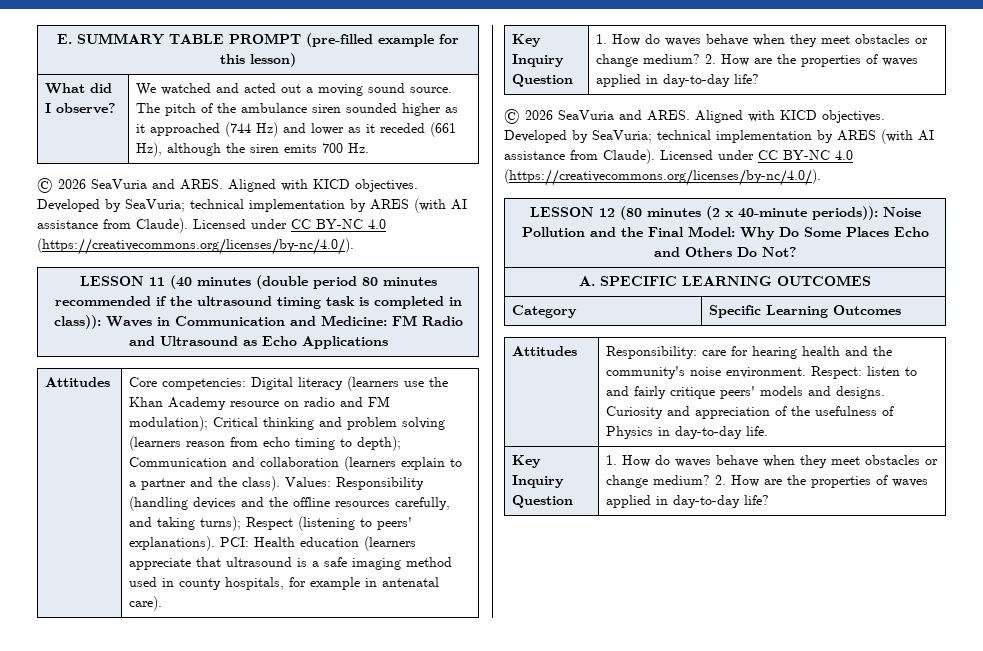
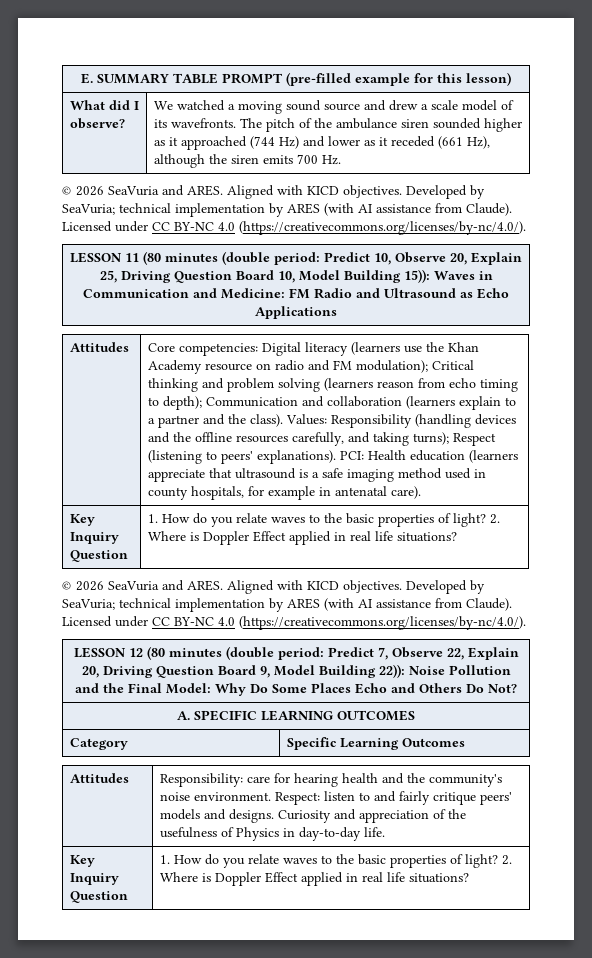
[216,83,453,96] and acted out a moving sound source. -> [227,100,514,114] [153,118,236,128] a moving sound source and drew a scale model of its wavefronts.
[169,275,437,289] [54,296,462,309] [53,315,101,329] (40 minutes (double period 80 minutes recommended if the ultrasound timing task is completed in class)): -> [143,251,522,265] [99,269,430,283] (80 minutes (double period: Predict 10, Observe 20, Explain 25, Driving Question Board 10, Model Building 15)):
[665,34,929,47] [596,54,919,67] [596,74,760,87] waves behave when they meet obstacles or change medium? 2. How are the properties of waves applied in day-to-day life? -> [210,513,500,527] [147,531,457,545] you relate waves to the basic properties of light? 2. Where is Doppler Effect applied in real life situations?
[705,206,878,220] (2 x 40-minute periods)): -> [225,646,519,660] [81,664,405,678] (double period: Predict 7, Observe 22, Explain 20, Driving Question Board 9, Model Building 22)):
[675,455,939,468] [606,475,929,488] [606,495,770,508] waves behave when they meet obstacles or change medium? 2. How are the properties of waves applied in day-to-day life? -> [222,854,512,868] [159,872,469,886] you relate waves to the basic properties of light? 2. Where is Doppler Effect applied in real life situations?

